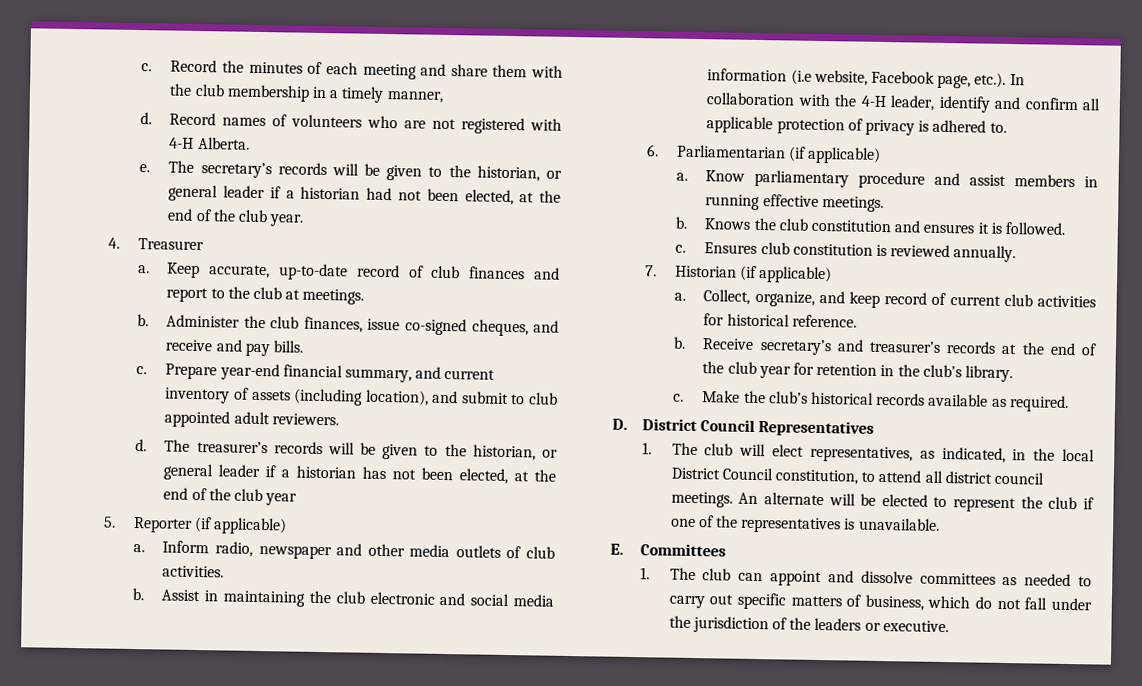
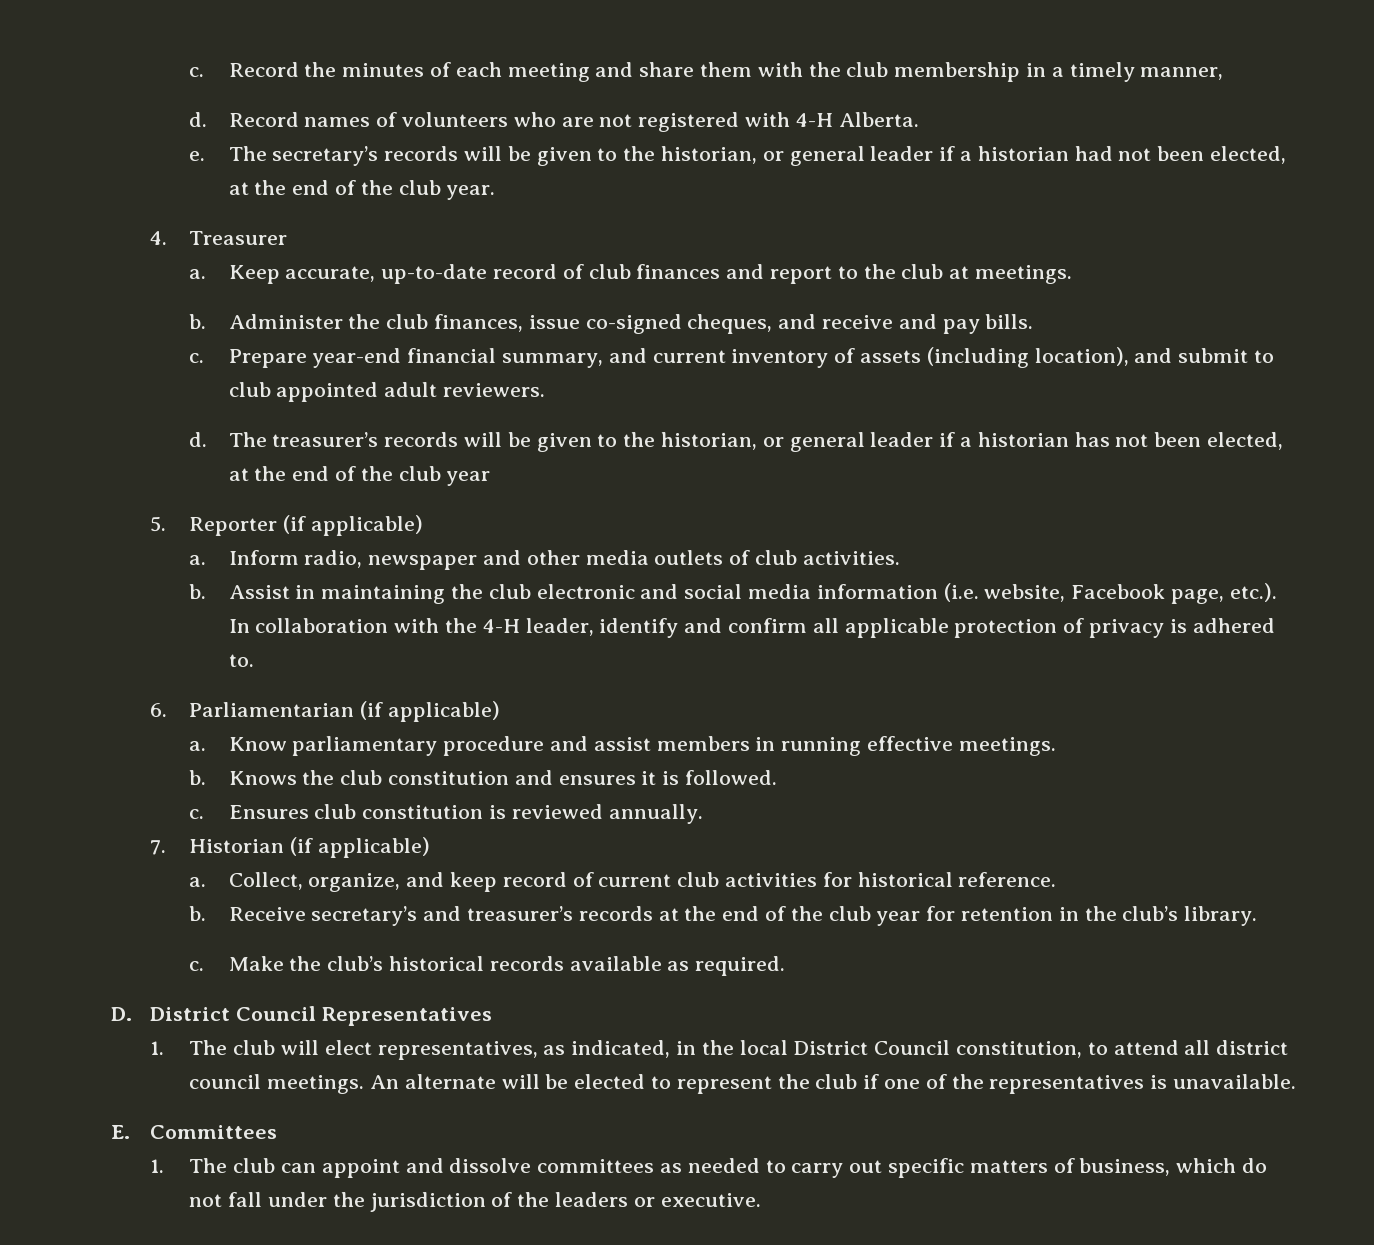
[790,69,812,85] (i.e -> [943,583,979,602] (i.e.

